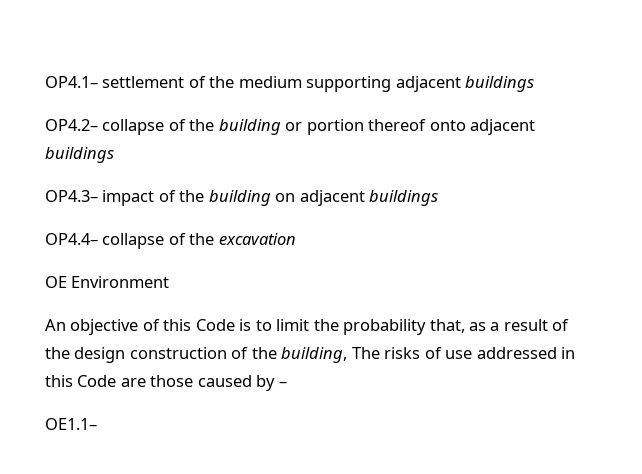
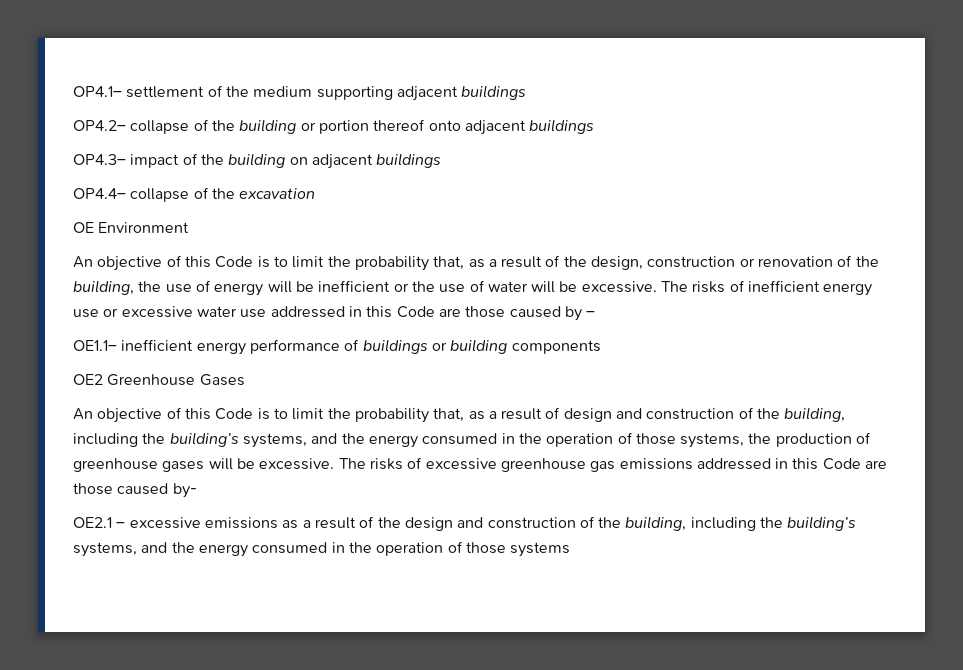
[74,347,442,363] design construction of the building, The risks of -> [591,255,879,270] [73,280,873,296] [73,306,237,318] design, construction or renovation of the building, the use of energy will be inefficient or the use of water will be excessive. The risks of inefficient energy use or excessive water
(97, 424) none -> [121,339,601,355] [73,374,245,386] [73,407,846,423] [73,432,872,448] [73,457,888,472] [73,483,197,498] [73,516,857,531] [73,541,571,557] inefficient energy performance of buildings or building components // OE2 Greenhouse Gases // An objective of this Code is to limit the probability that, as a result of design and construction of the building, including the building’s systems, and the energy consumed in the operation of those systems, the production of greenhouse gases will be excessive. The risks of excessive greenhouse gas emissions addressed in this Code are those caused by- // OE2.1 – excessive emissions as a result of the design and construction of the building, including the building’s systems, and the energy consumed in the operation of those systems

